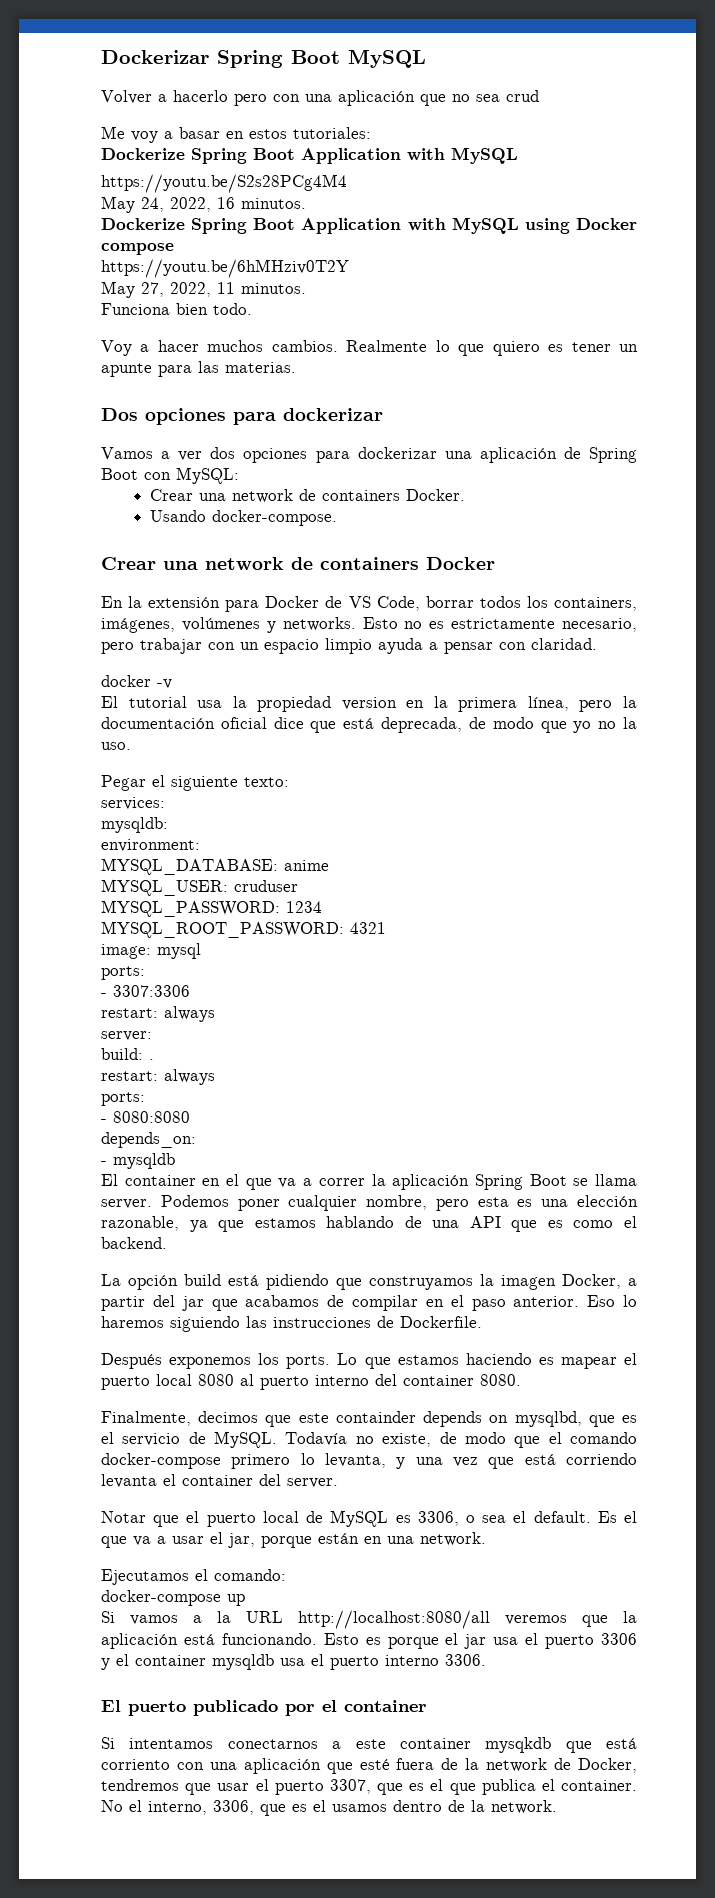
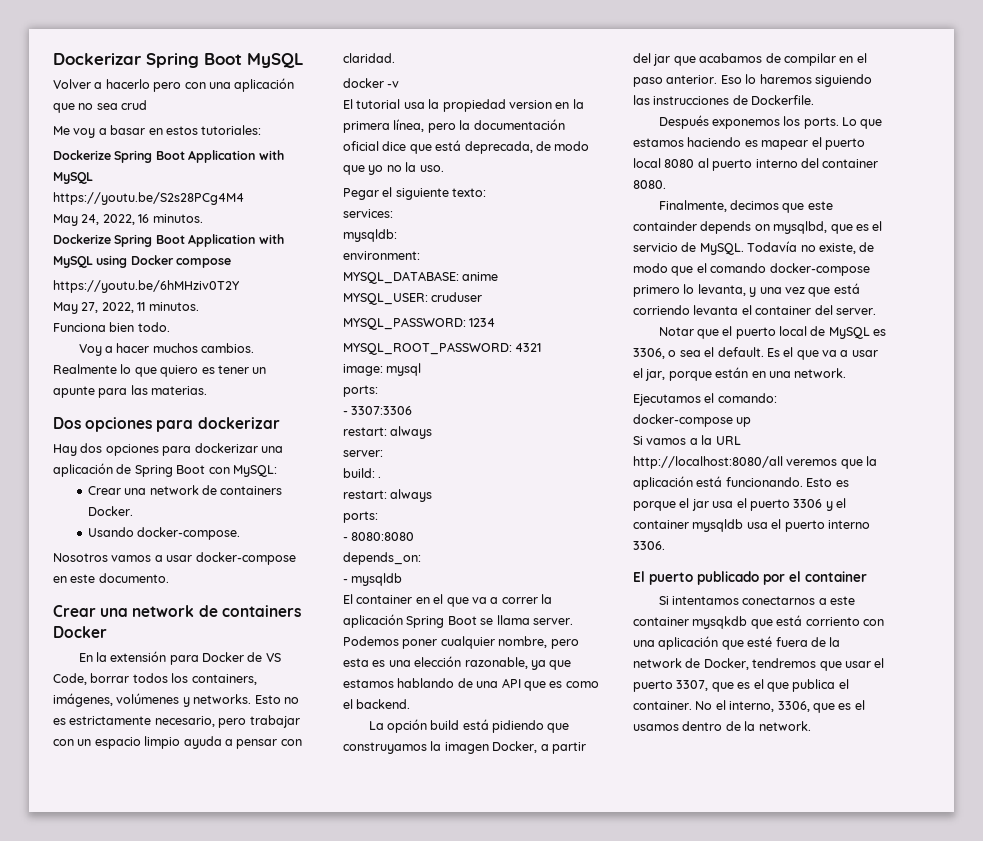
[101,447,203,461] Vamos a ver -> [53,444,77,456] Hay
(338, 518) none -> [53,552,296,565] [53,573,169,583] // Nosotros vamos a usar docker-compose en este documento.

